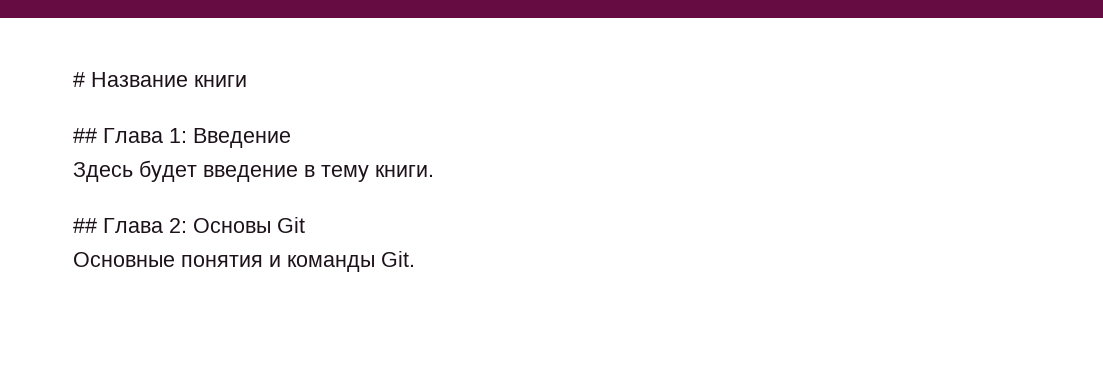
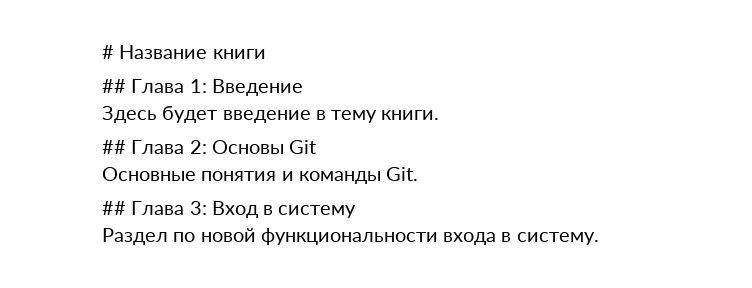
(415, 259) none -> [102,201,357,218] [102,228,599,245] // ## Глава 3: Вход в систему // Раздел по новой функциональности входа в систему.

